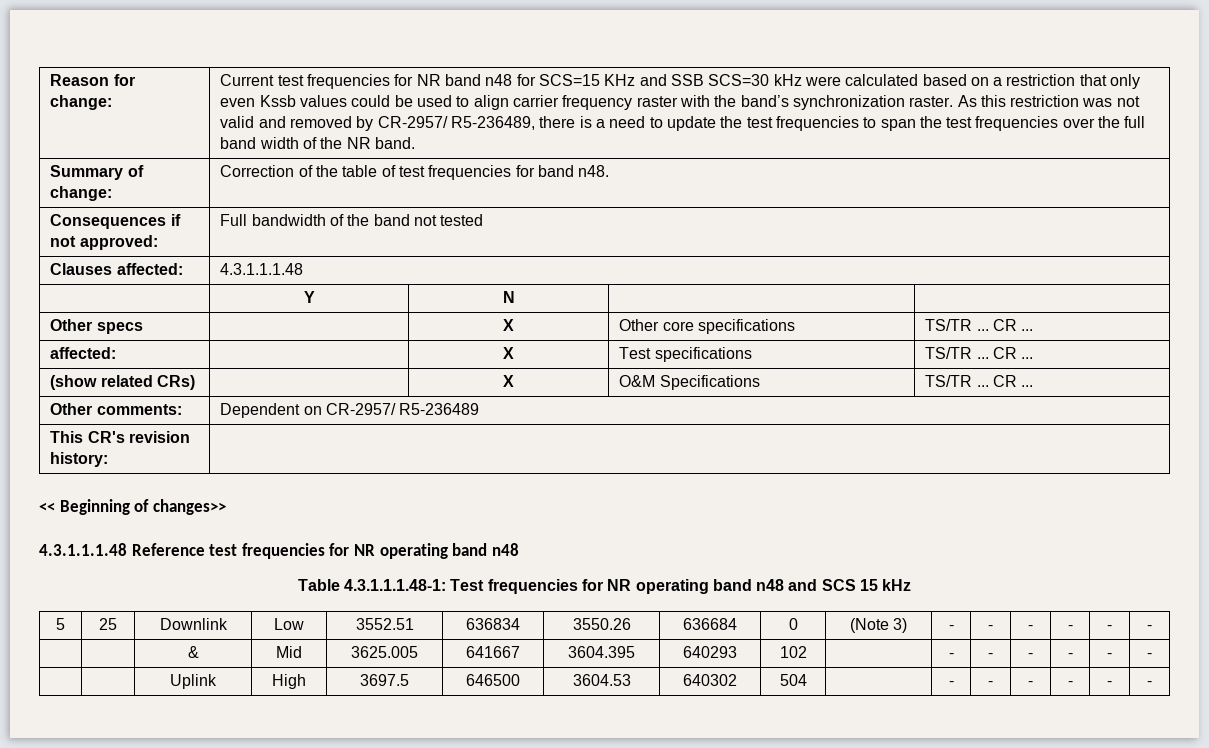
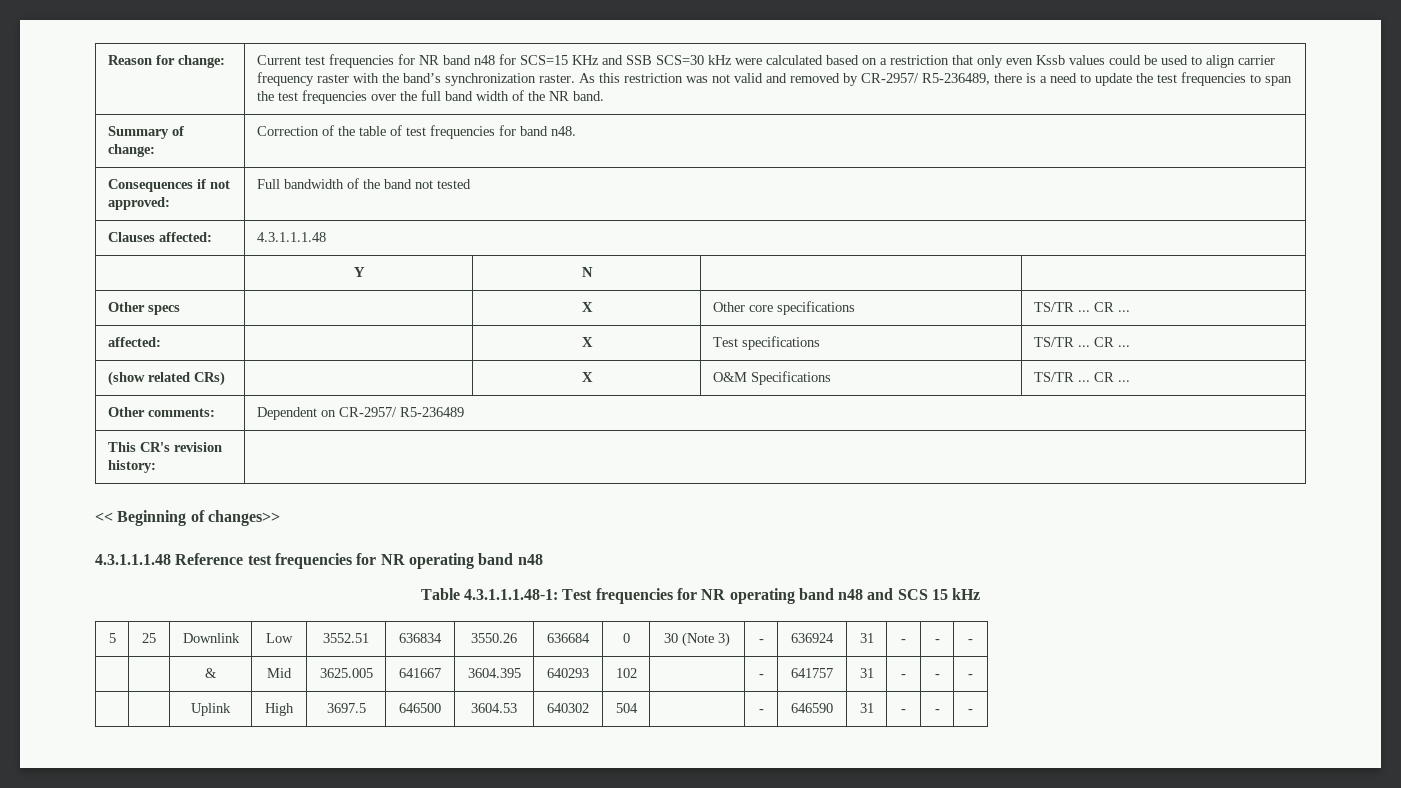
(798, 624) none -> [664,633,678,643] 30
[988,625,993,630] [1028,625,1033,630] - | - -> [791,633,834,643] [859,633,874,643] 636924 | 31
[988,653,993,658] [1028,653,1033,658] - | - -> [791,668,833,678] [859,668,874,678] 641757 | 31
[988,681,993,686] [1028,681,1033,686] [1067,681,1073,686] [1107,681,1112,686] [1147,681,1152,686] - | - | - | - | - -> [791,703,833,713] [859,703,874,713] [901,709,906,713] [934,709,940,713] [968,709,973,713] 646590 | 31 | - | - | -

